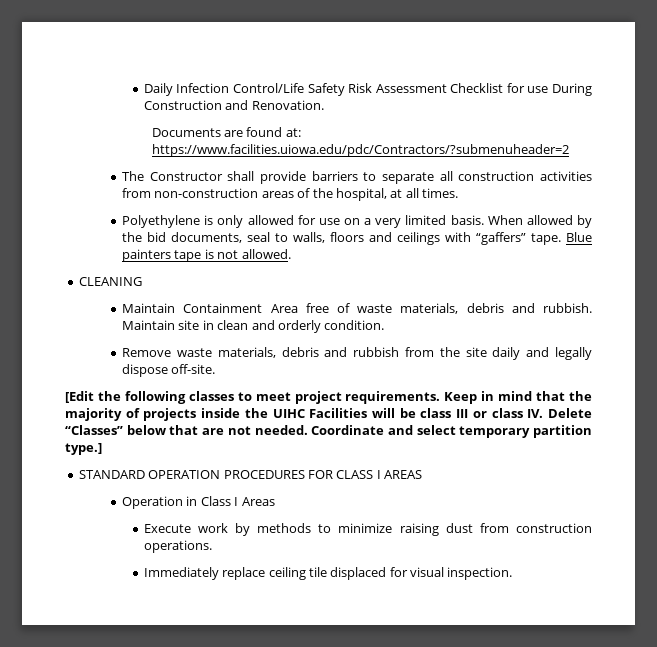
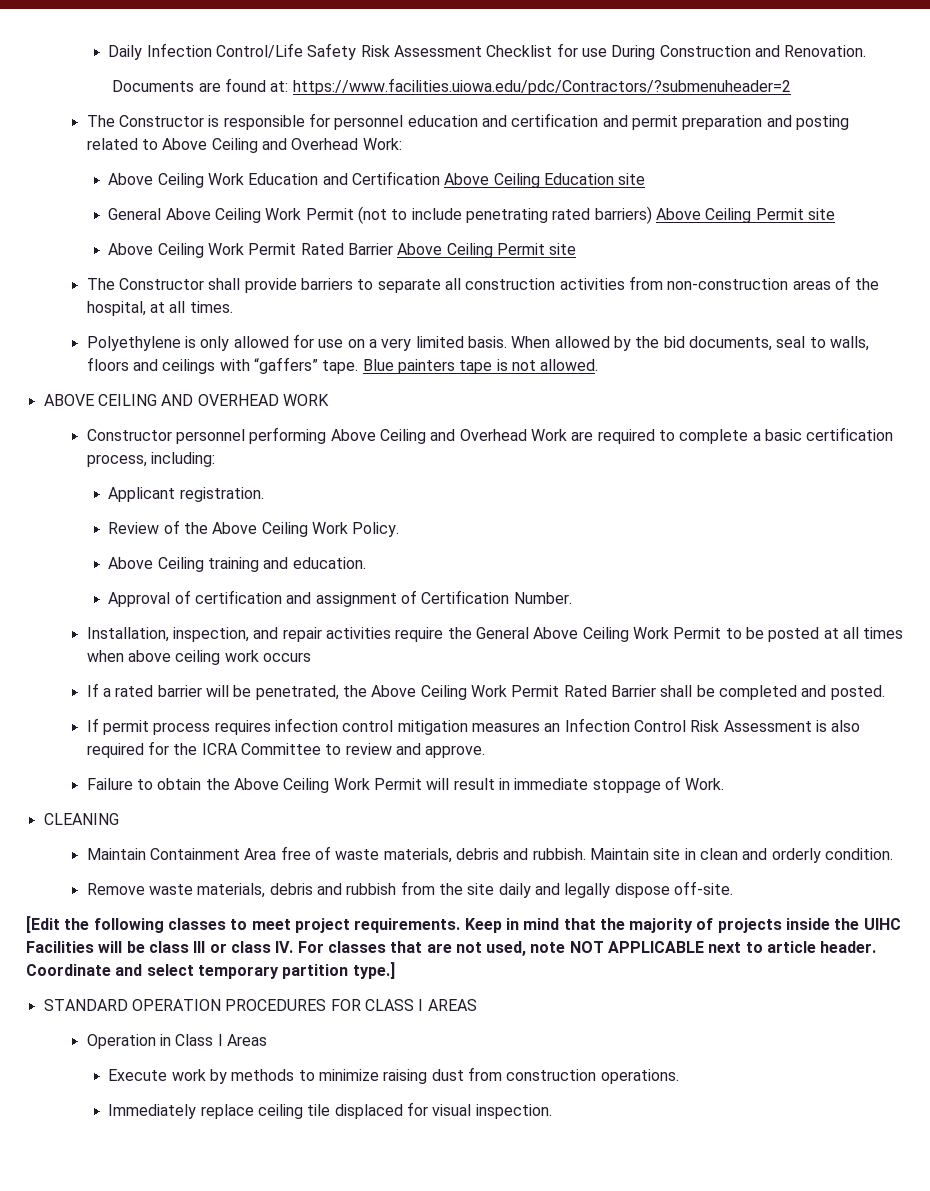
(569, 150) none -> [86,113,849,130] [86,138,402,153] [108,171,646,188] [108,206,835,224] [108,243,577,258] // The Constructor is responsible for personnel education and certification and permit preparation and posting related to Above Ceiling and Overhead Work: // Above Ceiling Work Education and Certification Above Ceiling Education site // General Above Ceiling Work Permit (not to include penetrating rated barriers) Above Ceiling Permit site // Above Ceiling Work Permit Rated Barrier Above Ceiling Permit site
(291, 254) none -> [43,394,329,406] [86,427,894,444] [86,452,216,467] [108,487,264,502] [108,520,400,537] [108,557,366,572] [108,590,572,607] [86,627,904,642] [86,650,312,665] [86,683,885,700] [86,718,861,735] [86,741,486,758] [86,776,725,793] // ABOVE CEILING AND OVERHEAD WORK // Constructor personnel performing Above Ceiling and Overhead Work are required to complete a basic certification process, including: // Applicant registration. // Review of the Above Ceiling Work Policy. // Above Ceiling training and education. // Approval of certification and assignment of Certification Number. // Installation, inspection, and repair activities require the General Above Ceiling Work Permit to be posted at all times when above ceiling work occurs // If a rated barrier will be penetrated, the Above Ceiling Work Permit Rated Barrier shall be completed and posted. // If permit process requires infection control mitigation measures an Infection Control Risk Assessment is also required for the ICRA Committee to review and approve. // Failure to obtain the Above Ceiling Work Permit will result in immediate stoppage of Work.
[548,408,593,418] [65,425,308,435] Delete “Classes” below that are not needed. -> [297,941,877,956] For classes that are not used, note NOT APPLICABLE next to article header.

